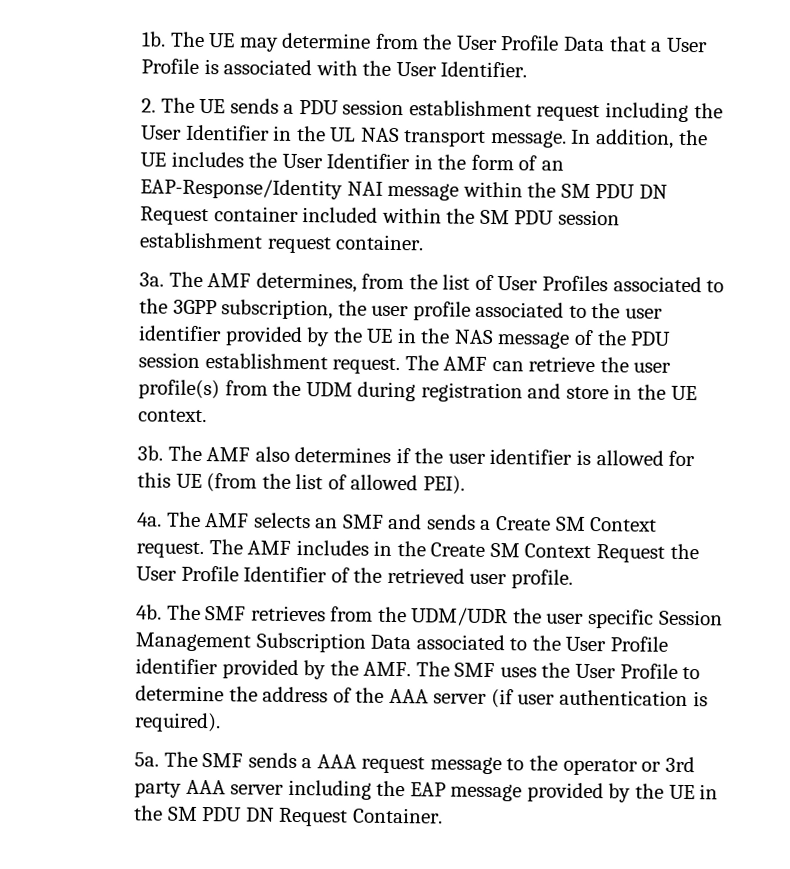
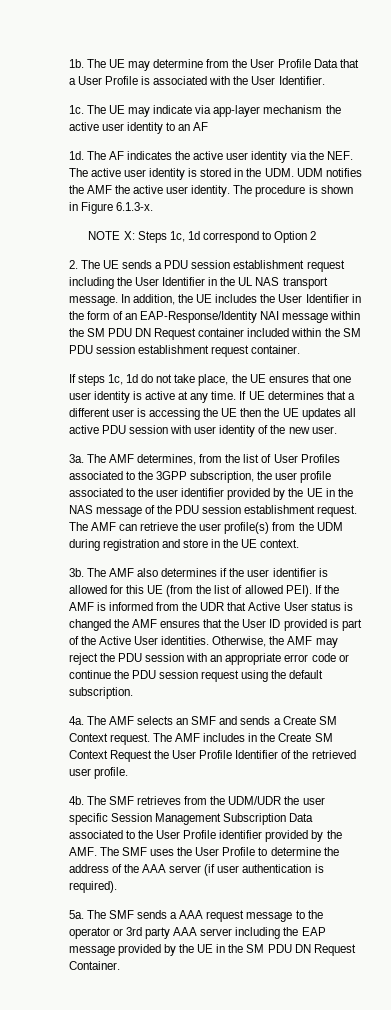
(528, 69) none -> [68,105,341,117] [68,122,209,134] [68,151,353,163] [68,168,362,180] [68,185,353,197] [68,202,153,214] [88,231,317,243] // 1c. The UE may indicate via app-layer mechanism the active user identity to an AF // 1d. The AF indicates the active user identity via the NEF. The active user identity is stored in the UDM. UDM notifies the AMF the active user identity. The procedure is shown in Figure 6.1.3-x. // NOTE X: Steps 1c, 1d correspond to Option 2
(425, 242) none -> [68,374,351,386] [68,391,355,403] [68,408,356,420] [68,425,337,437] // If steps 1c, 1d do not take place, the UE ensures that one user identity is active at any time. If UE determines that a different user is accessing the UE then the UE updates all active PDU session with user identity of the new user.
(465, 485) none -> [314,585,339,594] [68,602,353,611] [68,619,362,631] [68,636,338,648] [68,653,349,665] [68,670,324,682] [68,687,133,699] If the AMF is informed from the UDR that Active User status is changed the AMF ensures that the User ID provided is part of the Active User identities. Otherwise, the AMF may reject the PDU session with an appropriate error code or continue the PDU session request using the default subscription.

